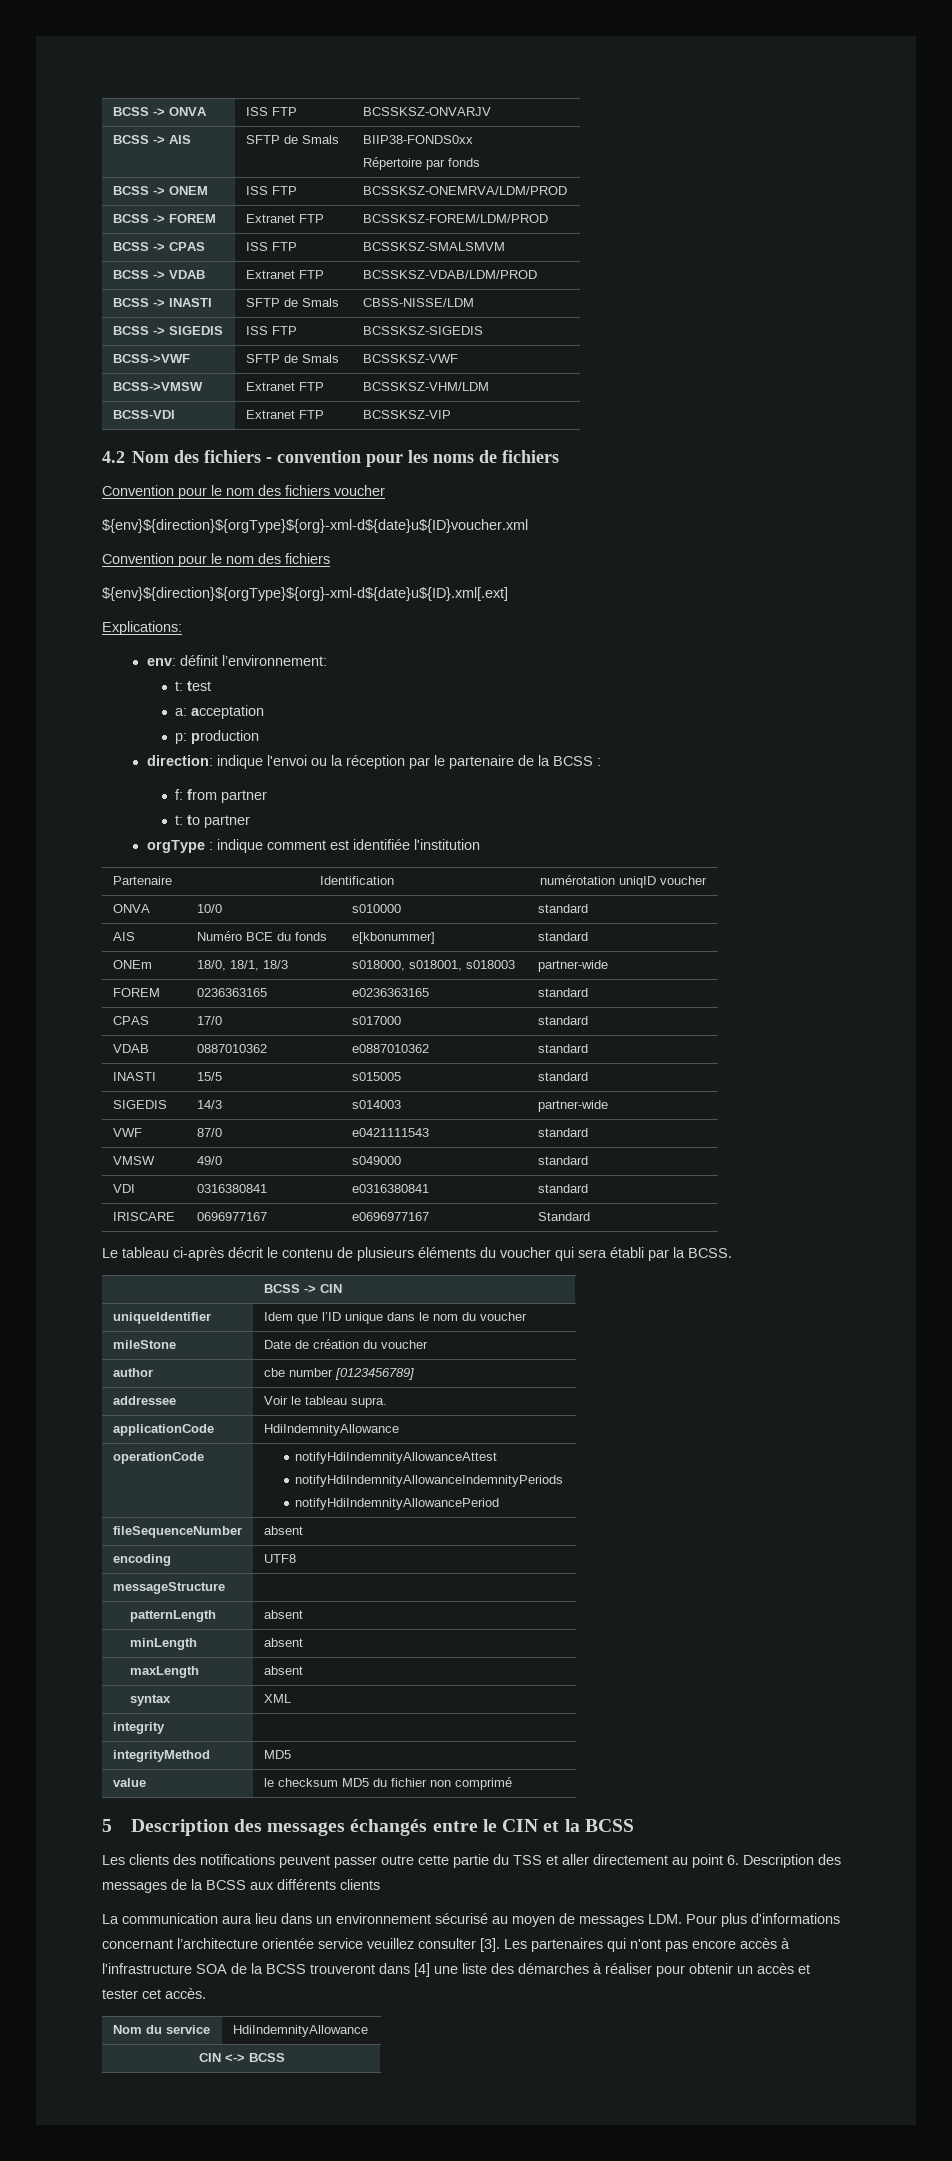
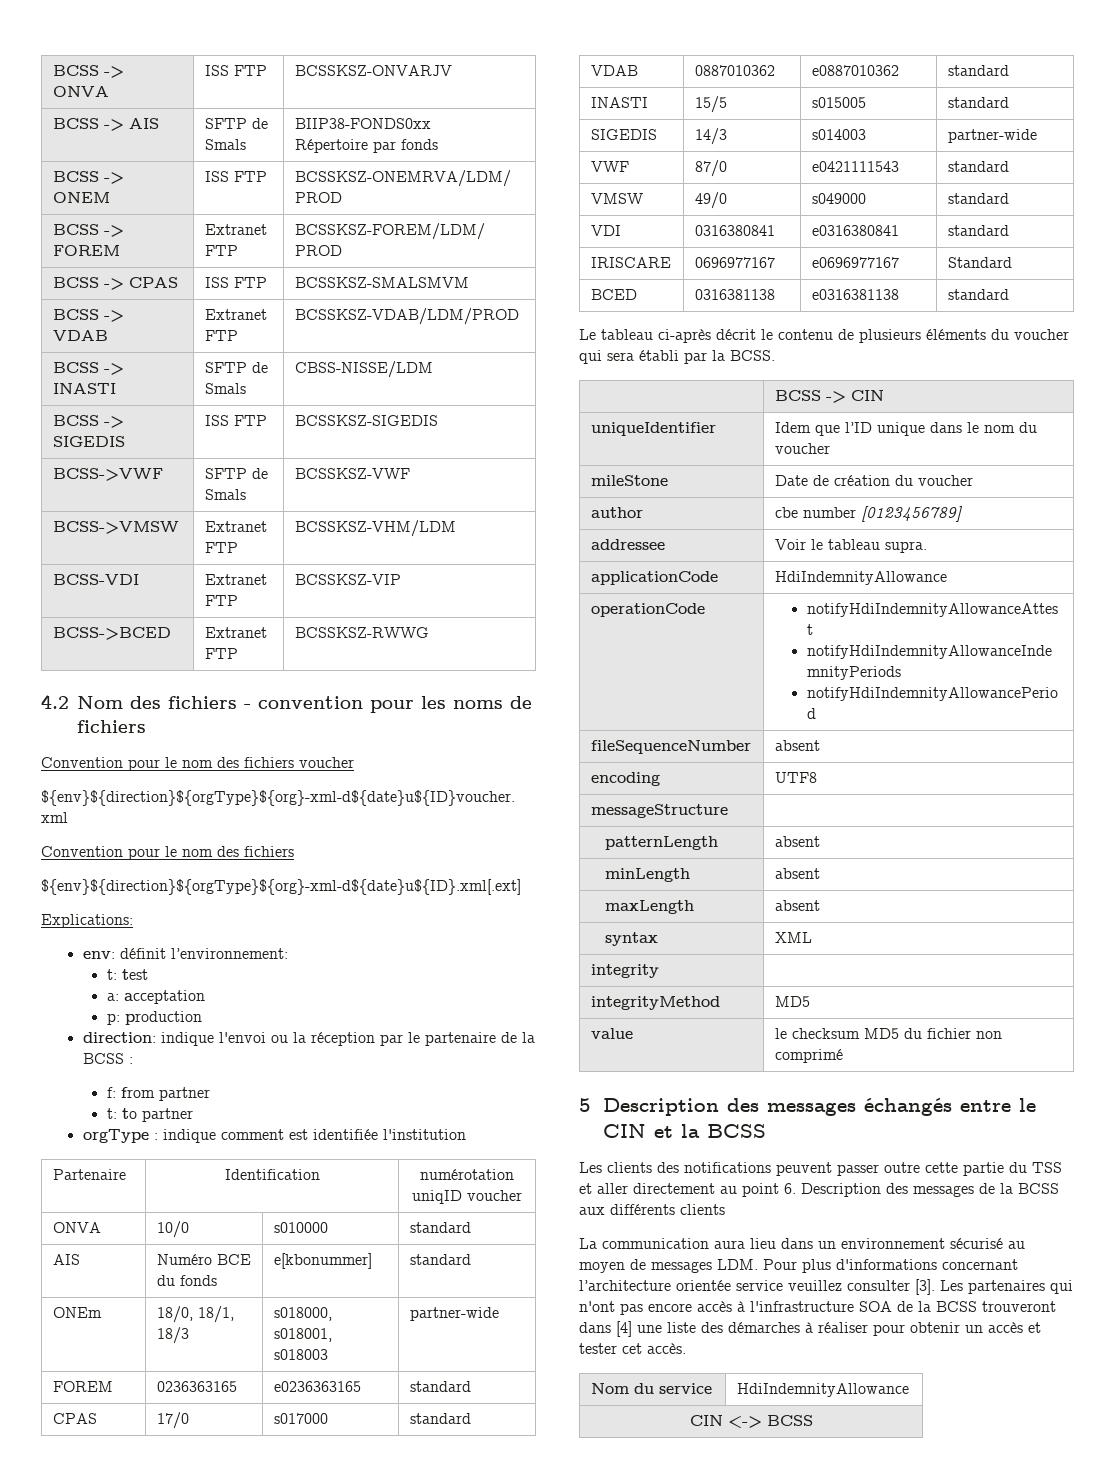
(451, 414) none -> [52,627,171,640] [204,627,267,638] [204,648,238,659] [294,627,429,638] // BCSS->BCED | Extranet FTP | BCSSKSZ-RWWG
(590, 1216) none -> [590,289,637,300] [694,289,775,300] [811,289,899,300] [947,289,1009,300] // BCED | 0316381138 | e0316381138 | standard

